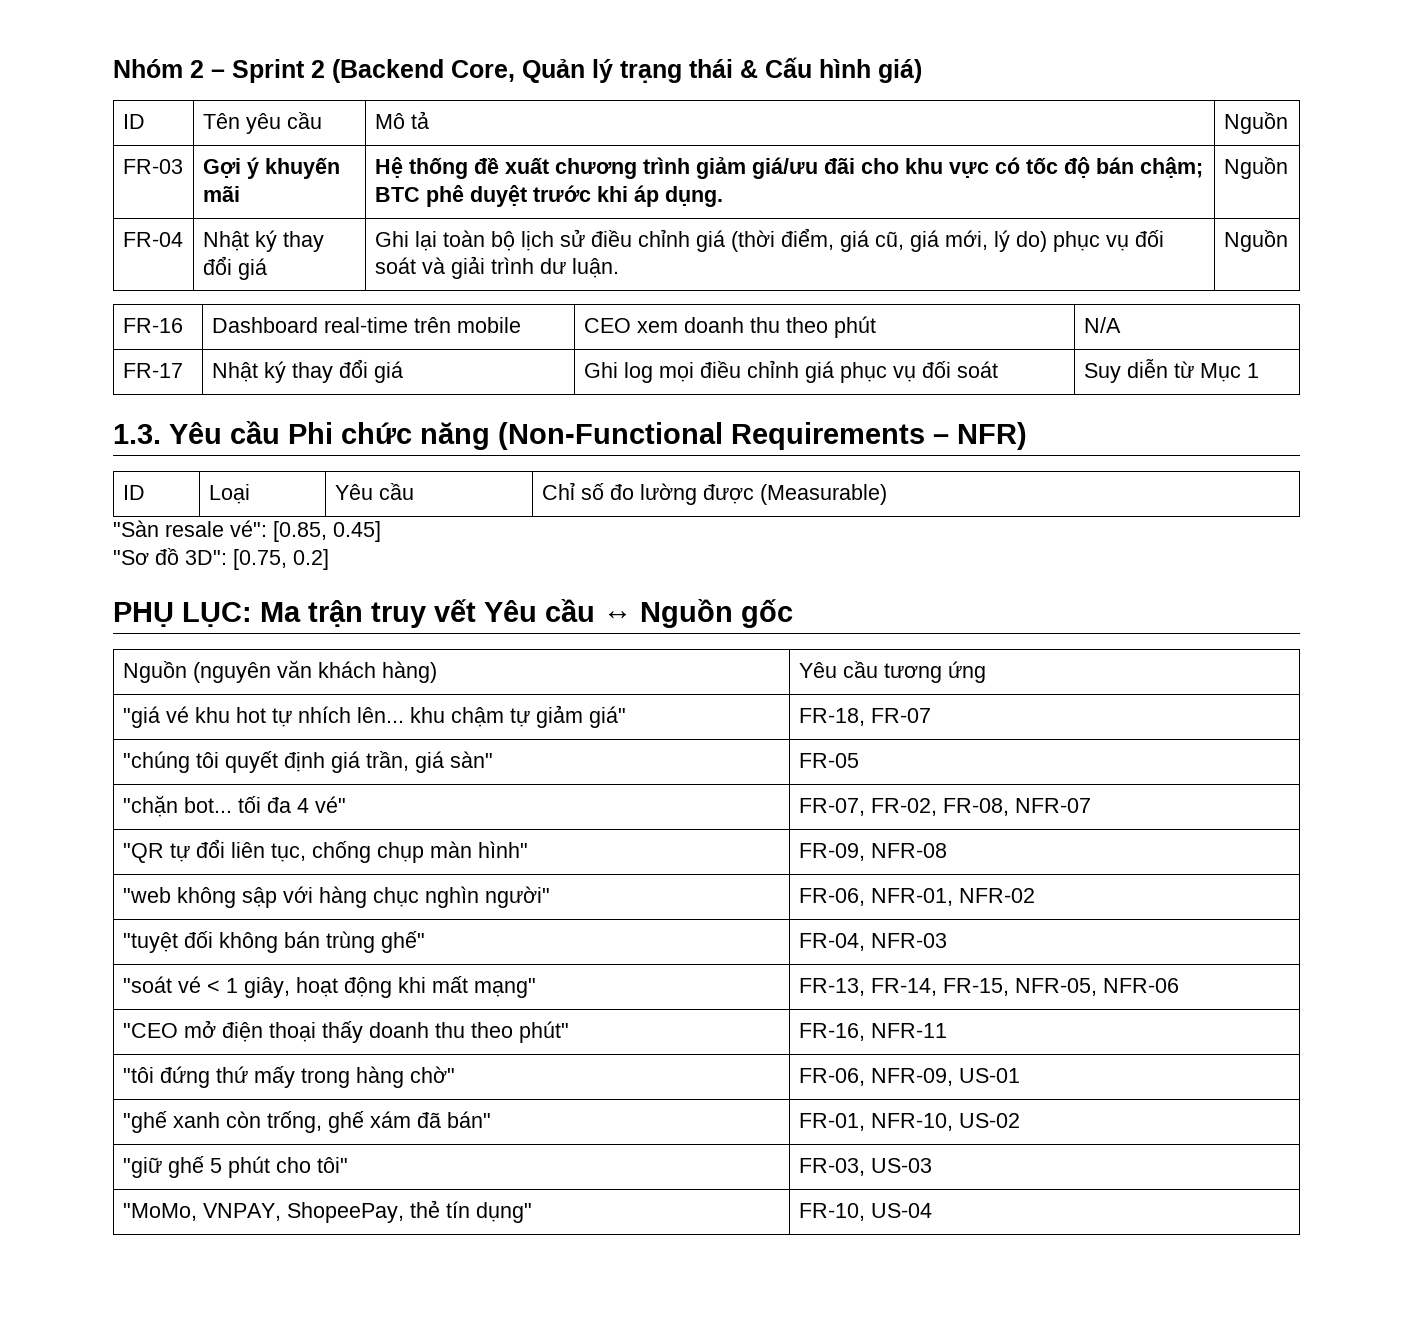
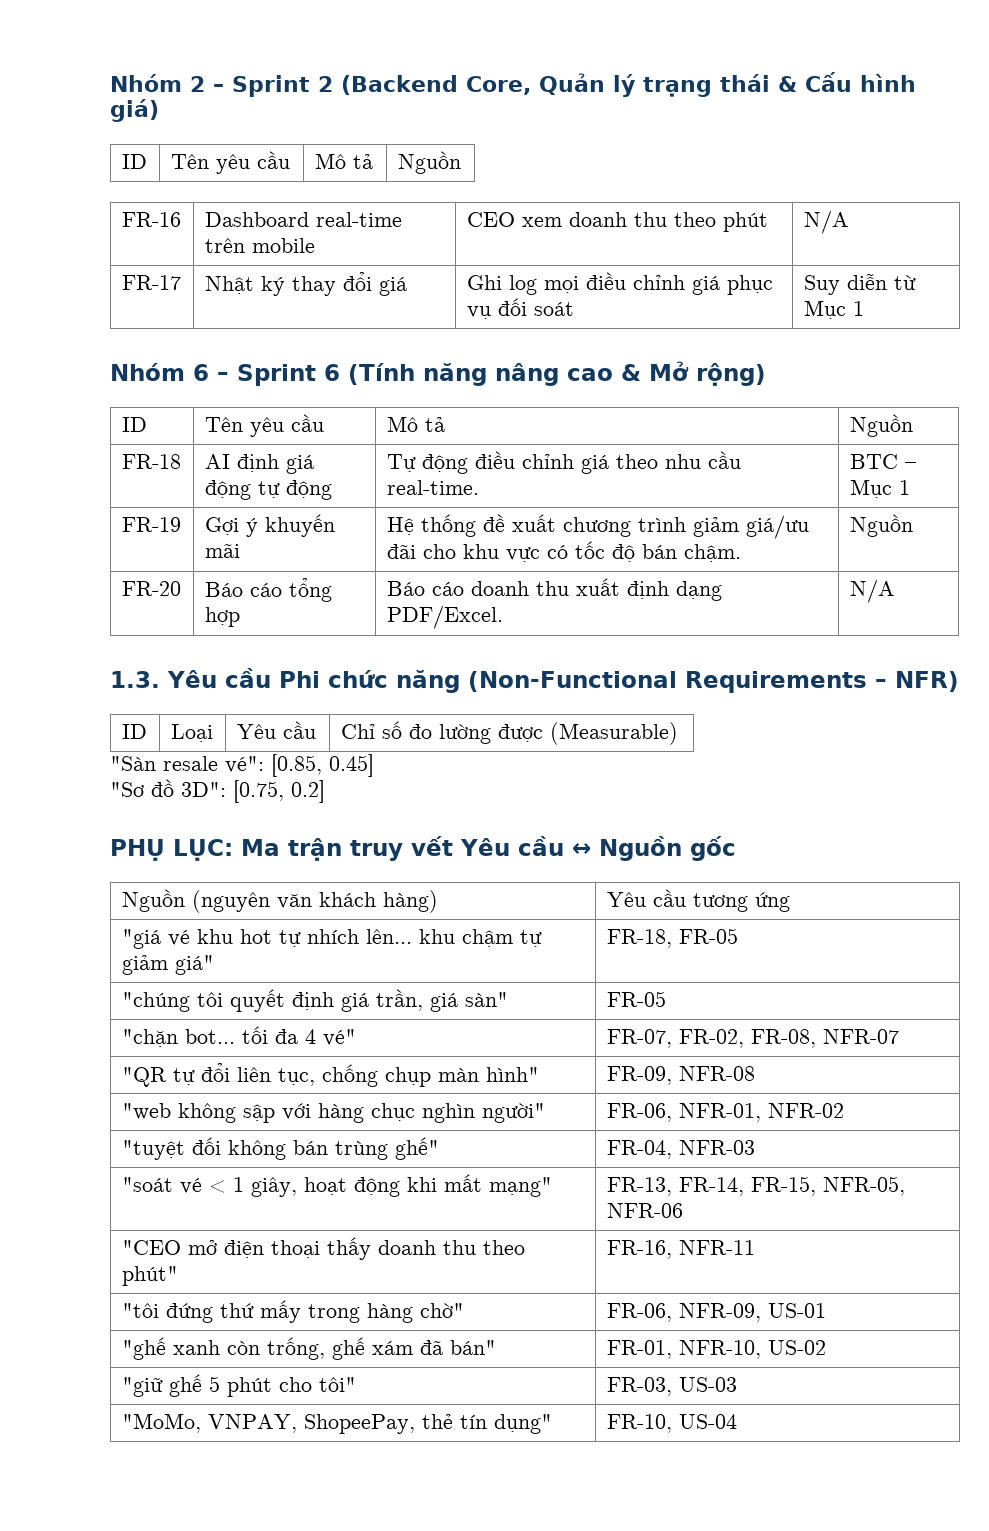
[122,159,183,174] [202,157,340,179] [202,186,240,202] [374,157,1203,179] [374,185,723,207] [1223,157,1288,179] [122,232,183,247] [202,230,324,252] [202,256,267,280] [374,228,1164,252] [374,256,619,279] [1223,230,1288,252] // FR-03 | Gợi ý khuyến mãi | Hệ thống đề xuất chương trình giảm giá/ưu đãi cho khu vực có tốc độ bán chậm; BTC phê duyệt trước khi áp dụng. | Nguồn // FR-04 | Nhật ký thay đổi giá | Ghi lại toàn bộ lịch sử điều chỉnh giá (thời điểm, giá cũ, giá mới, lý do) phục vụ đối soát và giải trình dư luận. | Nguồn -> (461, 162) none
(1259, 370) none -> [110,361,766,386] [121,417,147,432] [204,414,324,437] [386,416,445,432] [849,414,913,437] [121,454,181,469] [204,454,314,474] [204,480,332,500] [386,451,741,474] [386,480,479,495] [849,454,916,469] [849,479,910,498] [121,517,181,532] [204,514,335,537] [204,543,240,558] [386,514,809,539] [386,541,741,562] [849,514,913,537] [121,581,181,596] [204,578,332,602] [204,607,240,627] [386,578,722,601] [386,605,503,629] [849,579,895,603] // Nhóm 6 – Sprint 6 (Tính năng nâng cao & Mở rộng) // ID | Tên yêu cầu | Mô tả | Nguồn // FR-18 | AI định giá động tự động | Tự động điều chỉnh giá theo nhu cầu real-time. | BTC – Mục 1 // FR-19 | Gợi ý khuyến mãi | Hệ thống đề xuất chương trình giảm giá/ưu đãi cho khu vực có tốc độ bán chậm. | Nguồn // FR-20 | Báo cáo tổng hợp | Báo cáo doanh thu xuất định dạng PDF/Excel. | N/A
[870,708,931,723] FR-07 -> [678,928,738,944] FR-05

